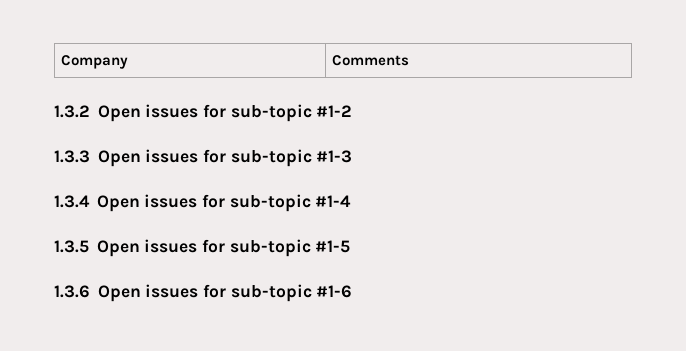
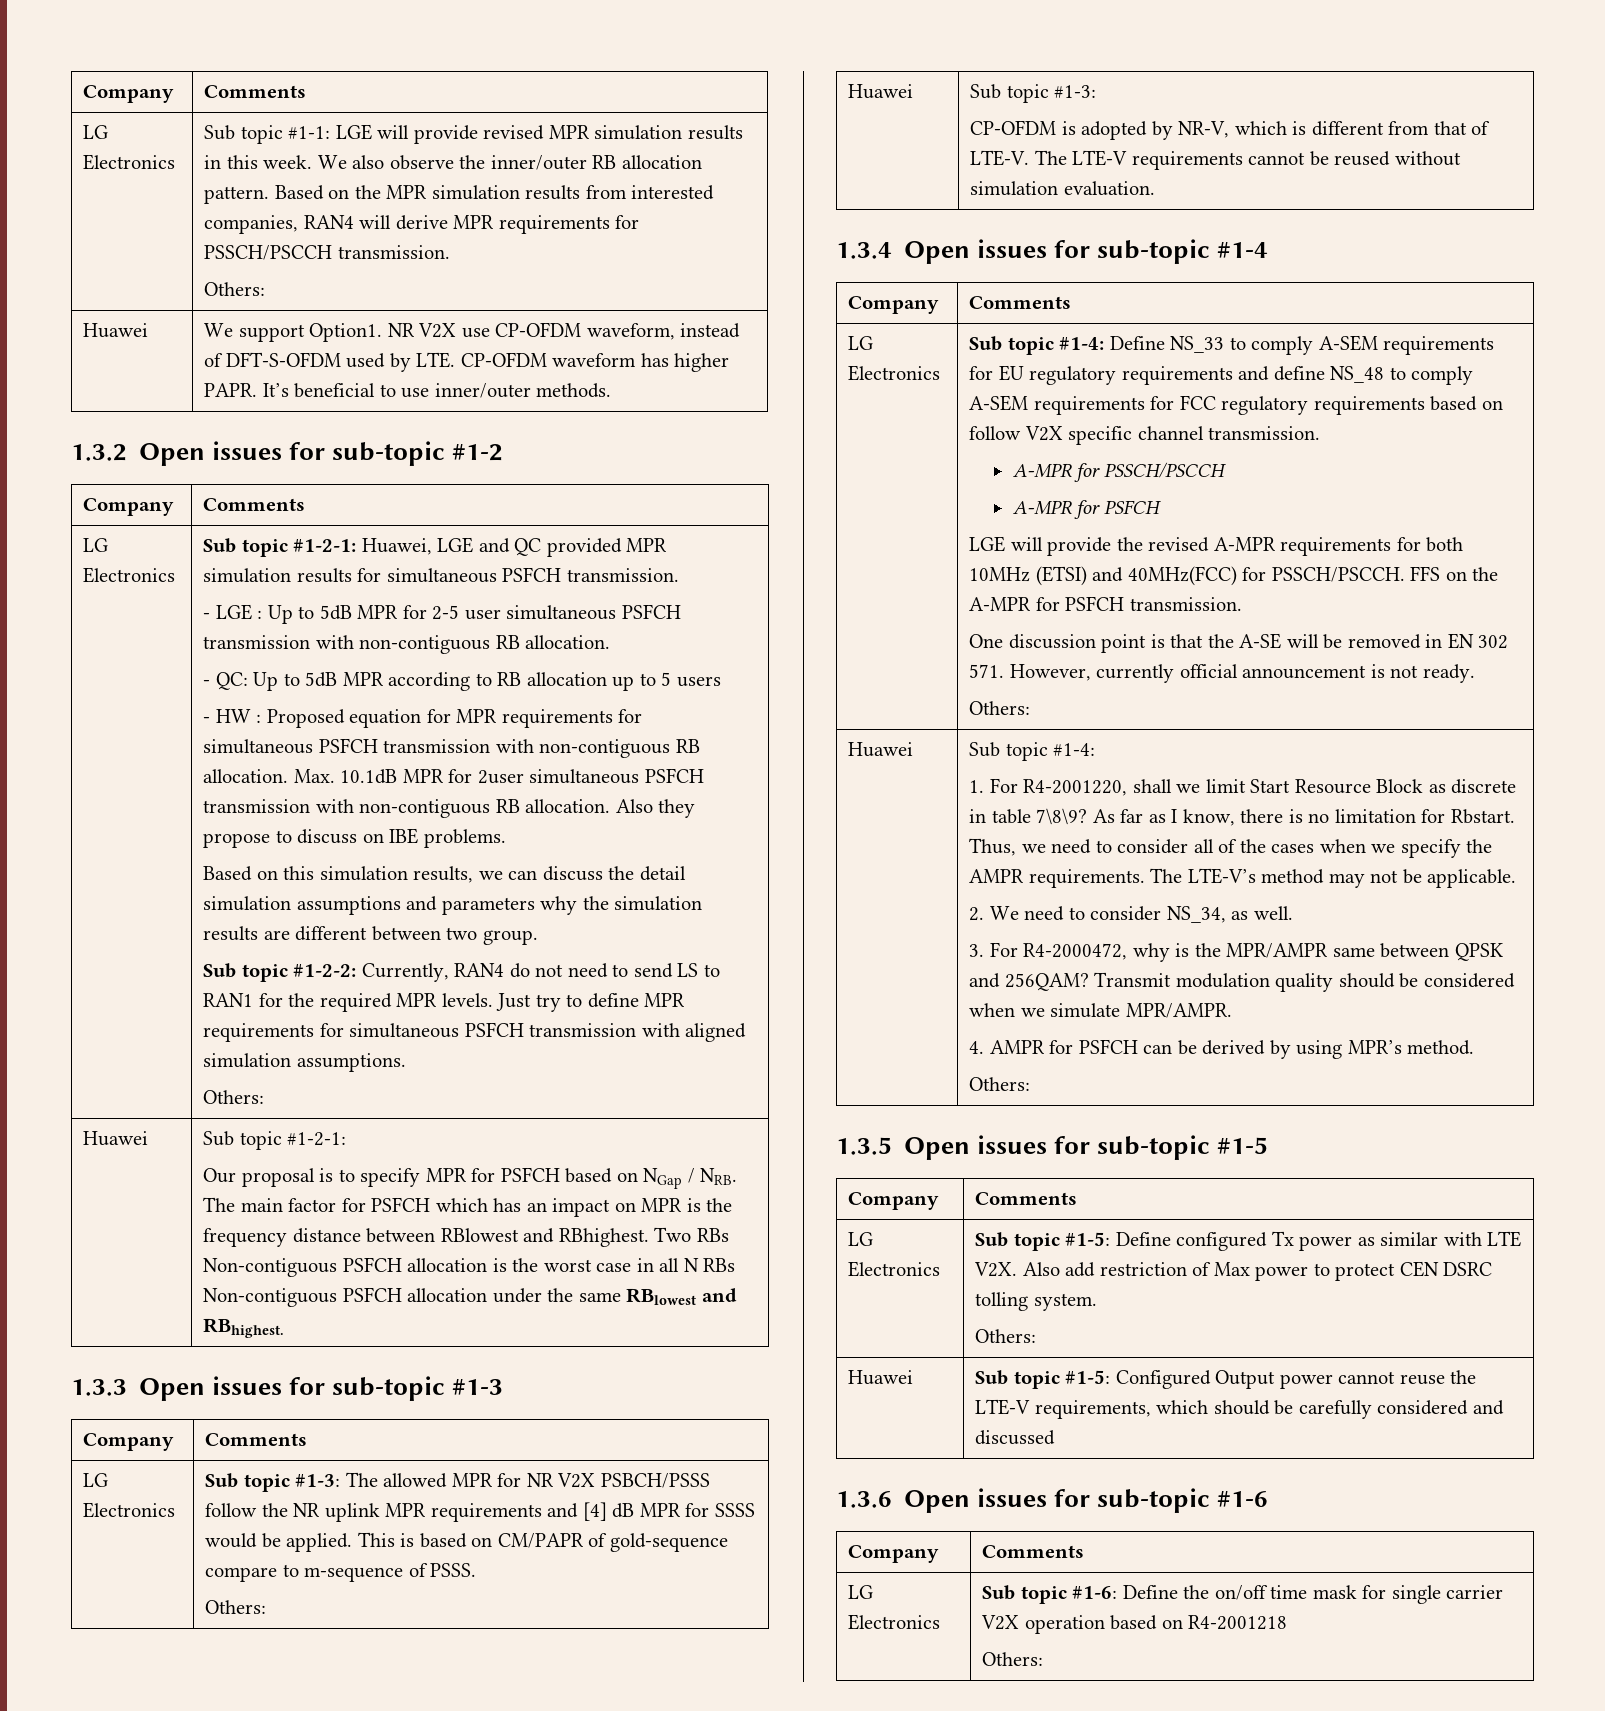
[60,55,128,69] [331,55,409,66] Company | Comments -> [83,85,175,103] [204,85,307,98] [83,125,109,139] [83,154,176,170] [204,124,743,144] [204,155,702,170] [204,185,715,204] [204,215,640,234] [204,245,450,260] [204,282,266,296] [83,323,149,338] [204,322,741,342] [204,352,730,372] [204,383,612,398] Company | Comments // LG Electronics | Sub topic #1-1: LGE will provide revised MPR simulation results in this week. We also observe the inner/outer RB allocation pattern. Based on the MPR simulation results from interested companies, RAN4 will derive MPR requirements for PSSCH/PSCCH transmission. // Others: // Huawei | We support Option1. NR V2X use CP-OFDM waveform, instead of DFT-S-OFDM used by LTE. CP-OFDM waveform has higher PAPR. It’s beneficial to use inner/outer methods.
(353, 111) none -> [83,498,175,516] [203,498,306,511] [83,538,109,552] [83,567,176,583] [203,537,668,557] [203,567,679,583] [203,604,681,624] [203,635,611,654] [203,672,721,691] [203,709,643,728] [203,738,700,758] [203,768,704,784] [203,799,696,818] [203,828,506,848] [203,866,686,883] [203,896,703,915] [203,926,538,945] [203,963,720,982] [203,993,686,1012] [203,1022,747,1042] [203,1053,406,1072] [203,1090,265,1104] [83,1131,149,1146] [203,1131,347,1150] [203,1167,738,1189] [203,1197,733,1217] [203,1227,729,1247] [203,1257,736,1277] [203,1287,737,1307] [203,1318,285,1338] // Company | Comments // LG Electronics | Sub topic #1-2-1: Huawei, LGE and QC provided MPR simulation results for simultaneous PSFCH transmission. // - LGE : Up to 5dB MPR for 2-5 user simultaneous PSFCH transmission with non-contiguous RB allocation. // - QC: Up to 5dB MPR according to RB allocation up to 5 users // - HW : Proposed equation for MPR requirements for simultaneous PSFCH transmission with non-contiguous RB allocation. Max. 10.1dB MPR for 2user simultaneous PSFCH transmission with non-contiguous RB allocation. Also they propose to discuss on IBE problems. // Based on this simulation results, we can discuss the detail simulation assumptions and parameters why the simulation results are different between two group. // Sub topic #1-2-2: Currently, RAN4 do not need to send LS to RAN1 for the required MPR levels. Just try to define MPR requirements for simultaneous PSFCH transmission with aligned simulation assumptions. // Others: // Huawei | Sub topic #1-2-1: // Our proposal is to specify MPR for PSFCH based on NGap / NRB. The main factor for PSFCH which has an impact on MPR is the frequency distance between RBlowest and RBhighest. Two RBs Non-contiguous PSFCH allocation is the worst case in all N RBs Non-contiguous PSFCH allocation under the same RBlowest and RBhighest.
(353, 156) none -> [83,1433,175,1451] [205,1433,308,1446] [83,1473,109,1487] [83,1502,176,1518] [205,1472,710,1492] [205,1502,755,1522] [205,1532,728,1552] [205,1563,477,1582] [205,1600,267,1614] [848,84,914,99] [970,84,1097,103] [970,120,1491,140] [970,150,1461,170] [970,181,1155,196] // Company | Comments // LG Electronics | Sub topic #1-3: The allowed MPR for NR V2X PSBCH/PSSS follow the NR uplink MPR requirements and [4] dB MPR for SSSS would be applied. This is based on CM/PAPR of gold-sequence compare to m-sequence of PSSS. // Others: // Huawei | Sub topic #1-3: // CP-OFDM is adopted by NR-V, which is different from that of LTE-V. The LTE-V requirements cannot be reused without simulation evaluation.
(352, 201) none -> [848,296,940,314] [969,296,1072,309] [848,336,874,350] [848,365,941,381] [969,335,1495,355] [969,365,1474,385] [969,395,1503,415] [969,426,1321,445] [1012,462,1226,482] [1012,500,1161,519] [969,536,1464,556] [969,566,1499,586] [969,596,1242,611] [969,633,1509,653] [969,664,1475,683] [969,701,1031,715] [848,742,914,757] [969,742,1096,761] [969,778,1517,796] [969,808,1515,826] [969,838,1493,858] [969,868,1517,888] [969,906,1293,923] [969,942,1503,962] [969,972,1515,992] [969,1003,1232,1018] [969,1039,1475,1059] [969,1077,1031,1091] // Company | Comments // LG Electronics | Sub topic #1-4: Define NS_33 to comply A-SEM requirements for EU regulatory requirements and define NS_48 to comply A-SEM requirements for FCC regulatory requirements based on follow V2X specific channel transmission. // A-MPR for PSSCH/PSCCH // A-MPR for PSFCH // LGE will provide the revised A-MPR requirements for both 10MHz (ETSI) and 40MHz(FCC) for PSSCH/PSCCH. FFS on the A-MPR for PSFCH transmission. // One discussion point is that the A-SE will be removed in EN 302 571. However, currently official announcement is not ready. // Others: // Huawei | Sub topic #1-4: // 1. For R4-2001220, shall we limit Start Resource Block as discrete in table 7\8\9? As far as I know, there is no limitation for Rbstart. Thus, we need to consider all of the cases when we specify the AMPR requirements. The LTE-V’s method may not be applicable. // 2. We need to consider NS_34, as well. // 3. For R4-2000472, why is the MPR/AMPR same between QPSK and 256QAM? Transmit modulation quality should be considered when we simulate MPR/AMPR. // 4. AMPR for PSFCH can be derived by using MPR’s method. // Others:
(351, 246) none -> [848,1192,940,1210] [975,1192,1078,1205] [848,1232,874,1246] [848,1261,941,1277] [975,1231,1522,1251] [974,1261,1493,1281] [975,1292,1097,1311] [975,1329,1037,1343] [848,1370,914,1385] [975,1370,1477,1389] [975,1399,1504,1419] [975,1430,1056,1445] // Company | Comments // LG Electronics | Sub topic #1-5: Define configured Tx power as similar with LTE V2X. Also add restriction of Max power to protect CEN DSRC tolling system. // Others: // Huawei | Sub topic #1-5: Configured Output power cannot reuse the LTE-V requirements, which should be carefully considered and discussed
(353, 291) none -> [848,1545,940,1563] [982,1545,1085,1558] [848,1585,874,1599] [848,1614,941,1630] [982,1585,1504,1604] [981,1615,1288,1634] [982,1652,1044,1666] // Company | Comments // LG Electronics | Sub topic #1-6: Define the on/off time mask for single carrier V2X operation based on R4-2001218 // Others:

